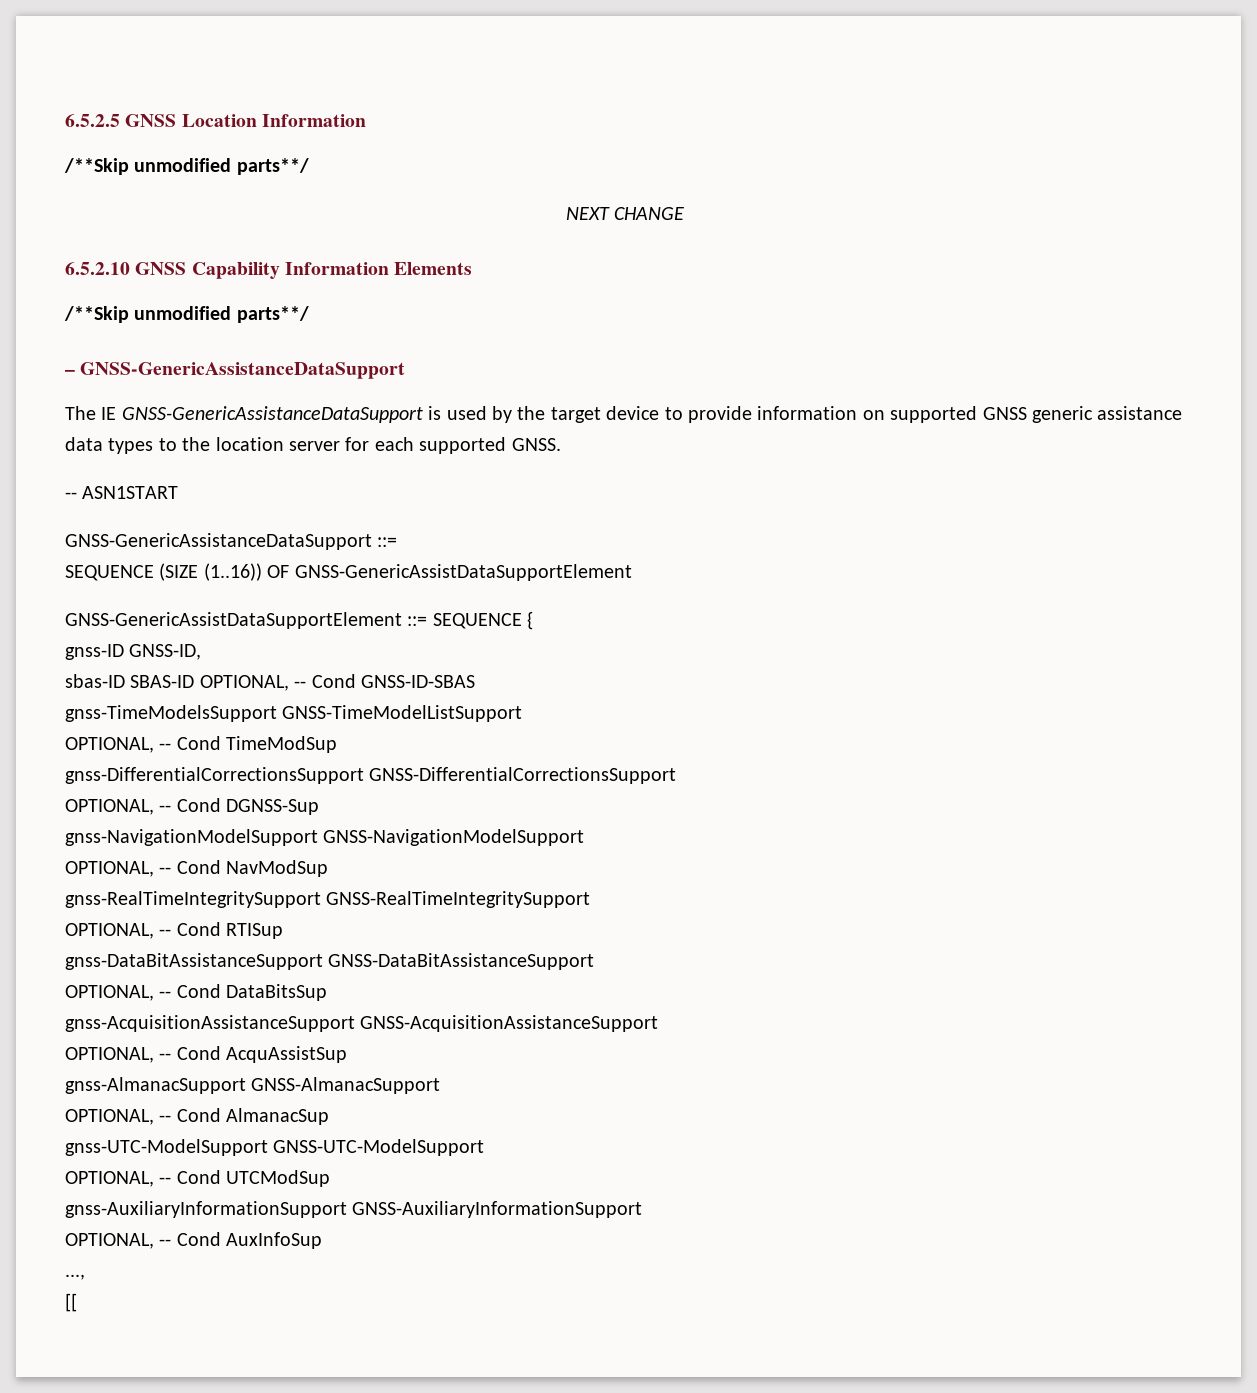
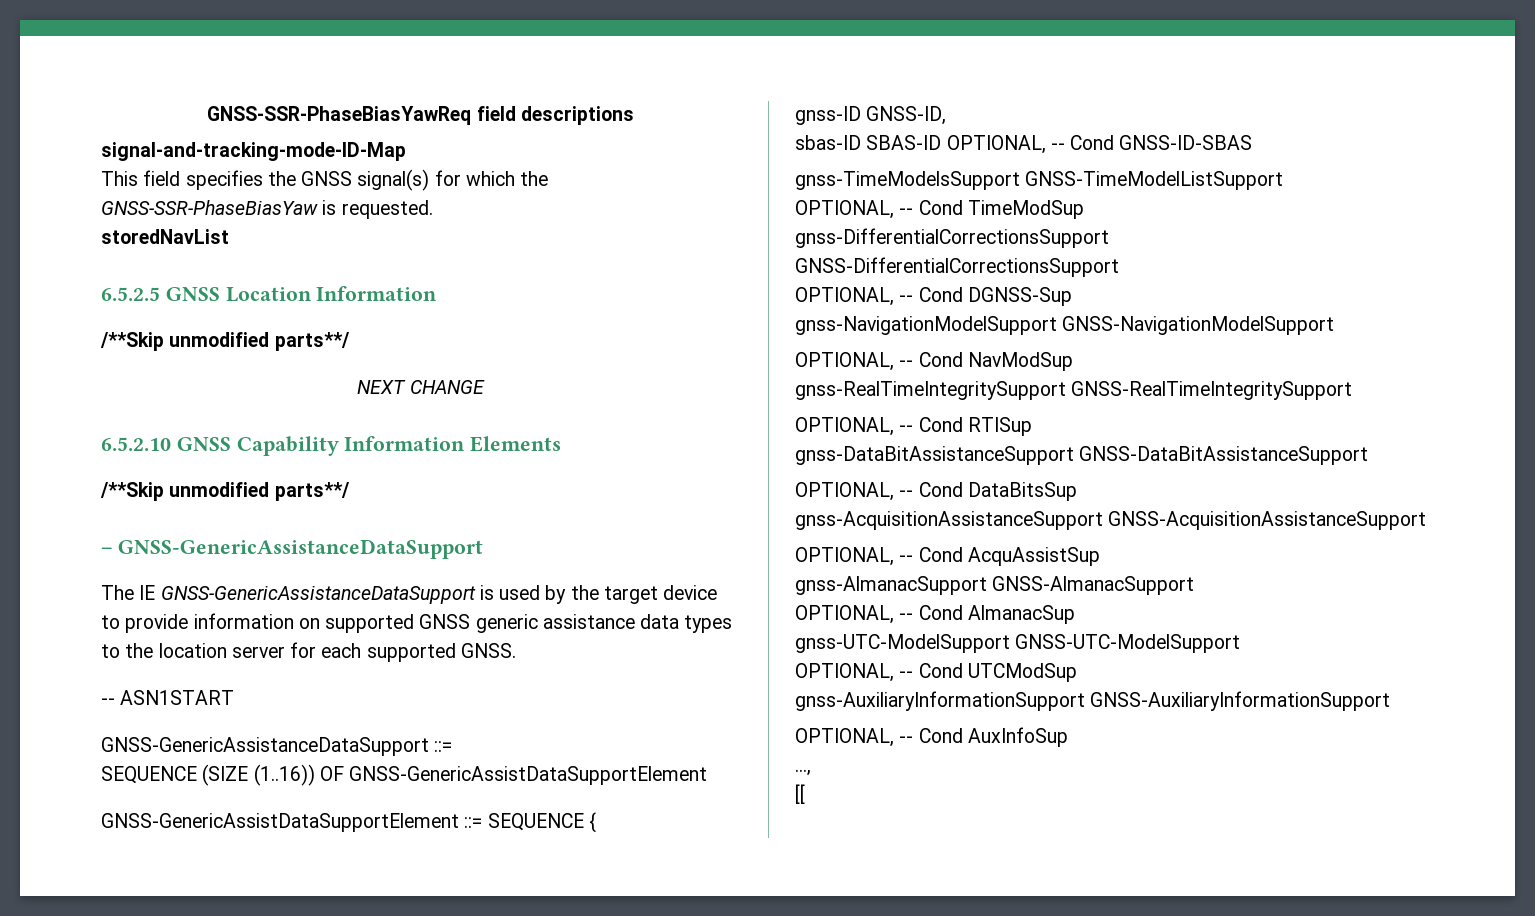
(65, 120) none -> [207,106,634,125] [101,142,406,161] [101,169,549,191] [101,200,433,219] [101,229,229,244] GNSS-SSR-PhaseBiasYawReq field descriptions // signal-and-tracking-mode-ID-Map // This field specifies the GNSS signal(s) for which the GNSS-SSR-PhaseBiasYaw is requested. // storedNavList //

